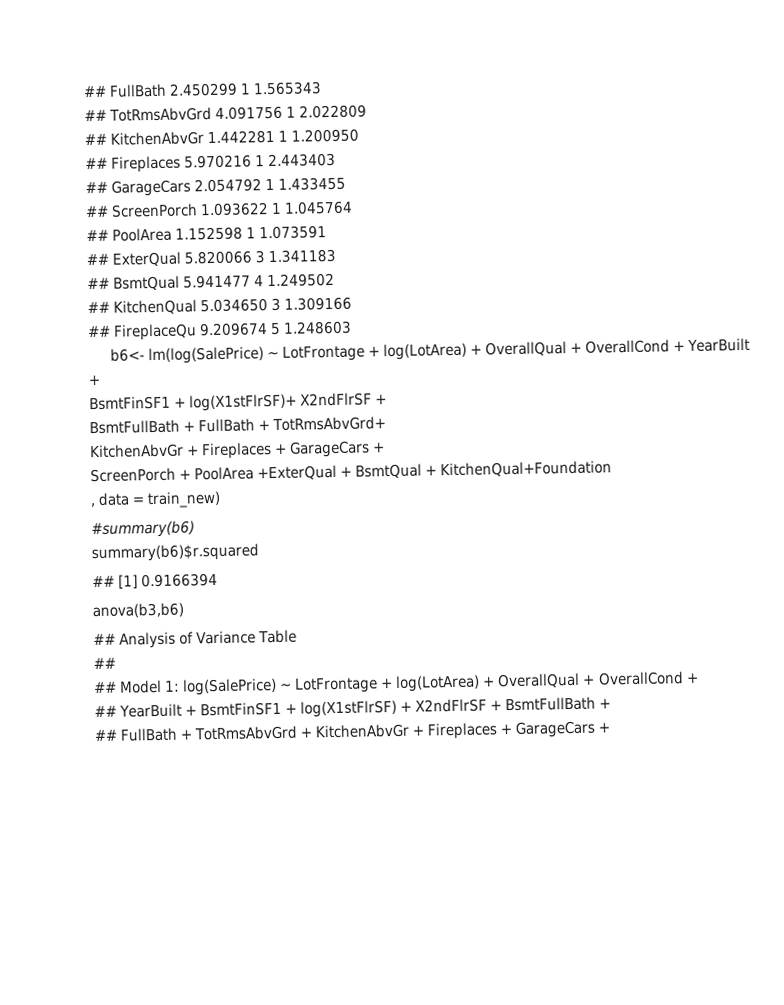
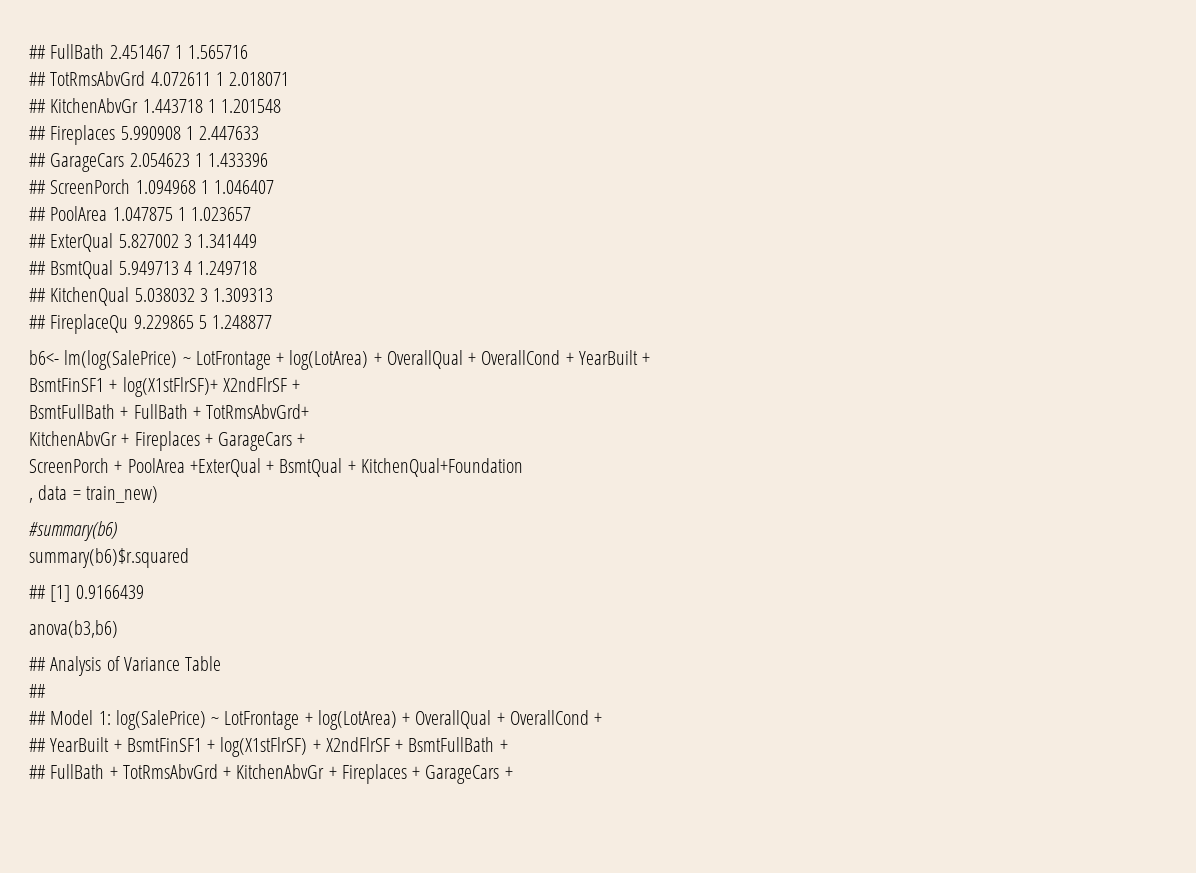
[83,81,323,98] ## FullBath 2.450299 1 1.565343 -> [29,44,249,59] ## FullBath 2.451467 1 1.565716
[215,104,368,120] 4.091756 1 2.022809 -> [150,72,290,86] 4.072611 1 2.018071
[207,128,360,145] 1.442281 1 1.200950 -> [142,99,282,113] 1.443718 1 1.201548
[184,152,337,169] 5.970216 1 2.443403 -> [120,126,260,140] 5.990908 1 2.447633
[194,176,347,193] 2.054792 1 1.433455 -> [129,153,269,167] 2.054623 1 1.433396
[200,200,354,217] 1.093622 1 1.045764 -> [135,180,275,194] 1.094968 1 1.046407
[175,225,328,241] 1.152598 1 1.073591 -> [112,207,252,221] 1.047875 1 1.023657
[184,248,337,265] 5.820066 3 1.341183 -> [118,234,258,248] 5.827002 3 1.341449
[183,272,336,289] 5.941477 4 1.249502 -> [118,261,258,275] 5.949713 4 1.249718
[200,296,353,313] 5.034650 3 1.309166 -> [134,288,274,302] 5.038032 3 1.309313
[199,320,353,337] 9.209674 5 1.248603 -> [133,315,273,329] 9.229865 5 1.248877
[141,572,219,588] 0.9166394 -> [75,585,144,599] 0.9166439

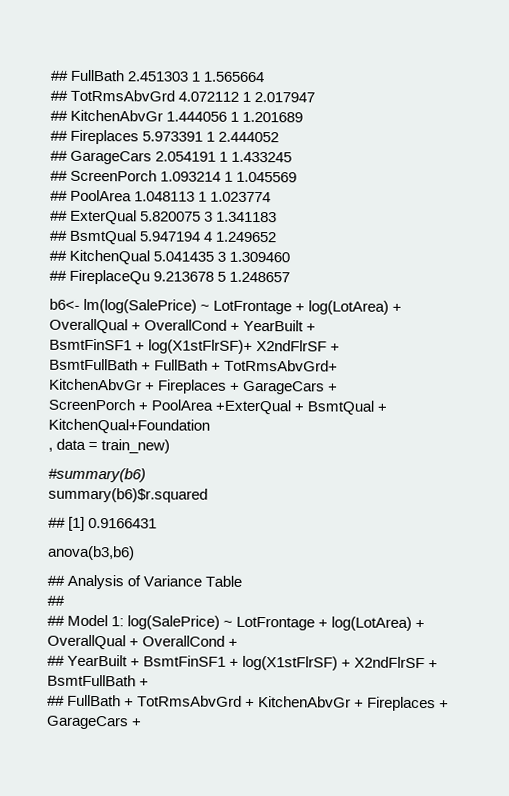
[29,44,249,59] ## FullBath 2.451467 1 1.565716 -> [50,69,265,83] ## FullBath 2.451303 1 1.565664
[150,72,290,86] 4.072611 1 2.018071 -> [178,91,316,103] 4.072112 1 2.017947
[142,99,282,113] 1.443718 1 1.201548 -> [166,111,304,123] 1.444056 1 1.201689
[120,126,260,140] 5.990908 1 2.447633 -> [142,131,280,143] 5.973391 1 2.444052
[129,153,269,167] 2.054623 1 1.433396 -> [155,151,293,163] 2.054191 1 1.433245
[135,180,275,194] 1.094968 1 1.046407 -> [160,171,298,183] 1.093214 1 1.045569
[112,207,252,221] 1.047875 1 1.023657 -> [134,191,272,203] 1.048113 1 1.023774
[118,234,258,248] 5.827002 3 1.341449 -> [140,211,278,223] 5.820075 3 1.341183
[118,261,258,275] 5.949713 4 1.249718 -> [139,231,278,243] 5.947194 4 1.249652
[134,288,274,302] 5.038032 3 1.309313 -> [153,251,291,263] 5.041435 3 1.309460
[133,315,273,329] 9.229865 5 1.248877 -> [153,271,291,283] 9.213678 5 1.248657
[75,585,144,599] 0.9166439 -> [88,517,158,529] 0.9166431

